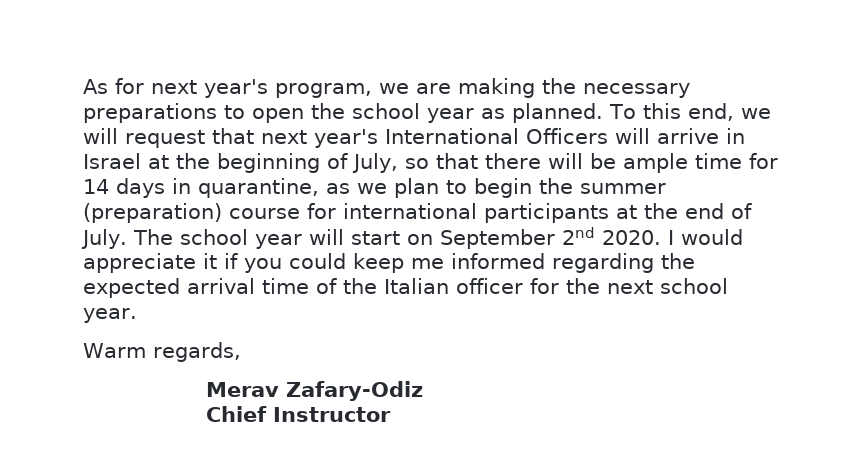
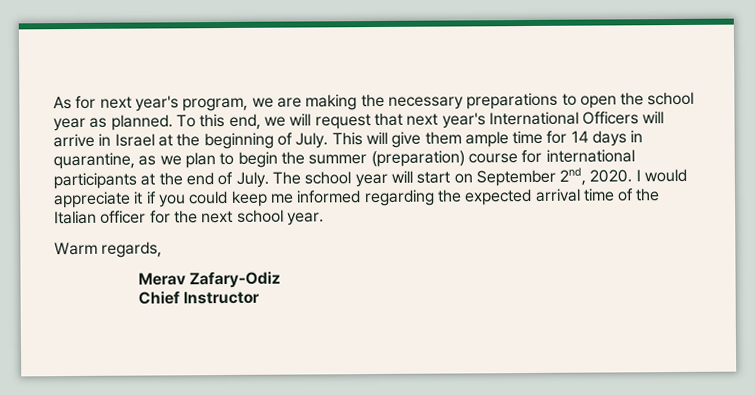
[352,153,616,173] July, so that there will be -> [295,131,462,149] July. This will give them
[561,227,595,245] 2nd -> [559,167,587,186] 2nd,

